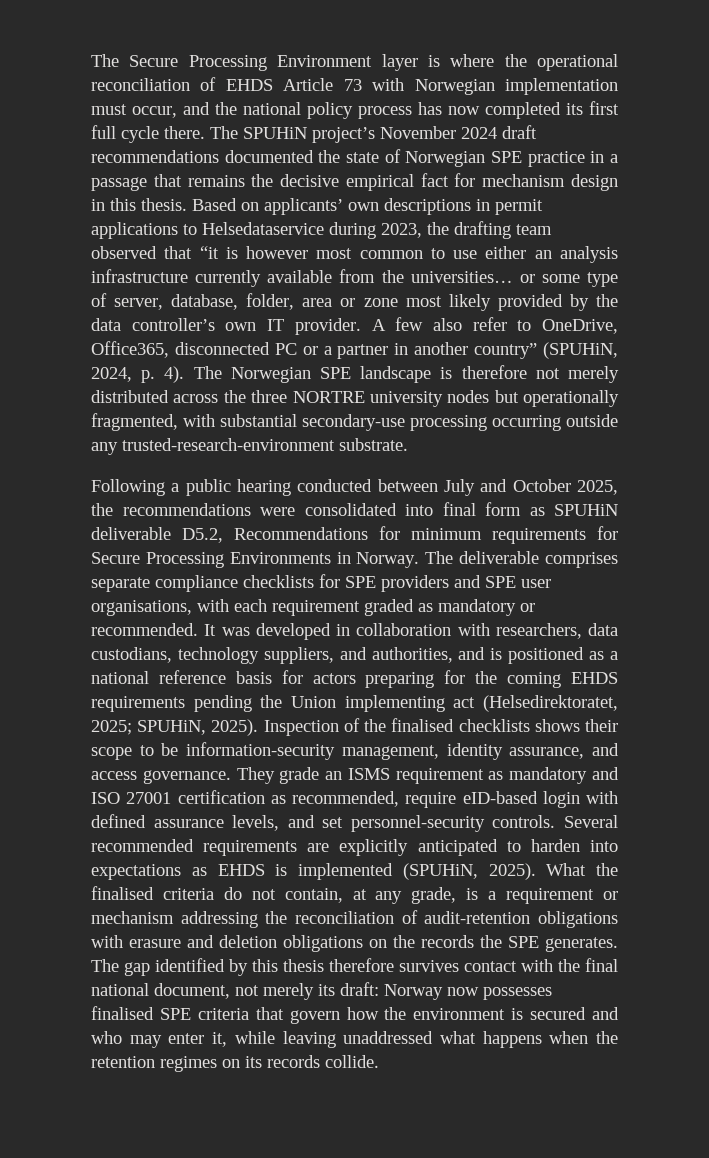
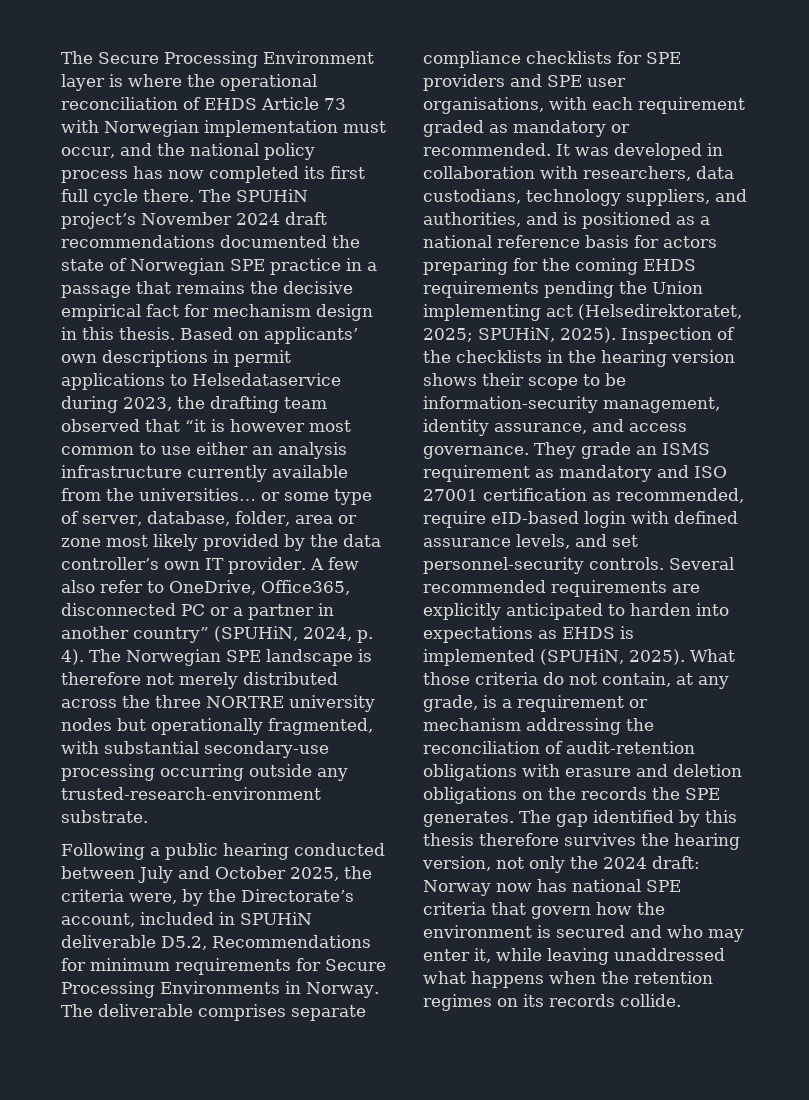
[122,502,545,516] recommendations were consolidated into final form as -> [61,889,354,906] [61,912,235,927] criteria were, by the Directorate’s account, included in
[391,718,530,732] finalised checklists -> [456,350,735,367] checklists in the hearing version
[596,863,618,876] [91,886,154,900] the finalised -> [423,672,470,685] those
[464,958,618,972] [91,983,335,1000] contact with the final national document, not merely its -> [641,833,740,850] [422,856,647,873] the hearing version, not only the 2024
[483,987,552,1000] [91,1006,154,1020] possesses finalised -> [537,879,641,892] has national

